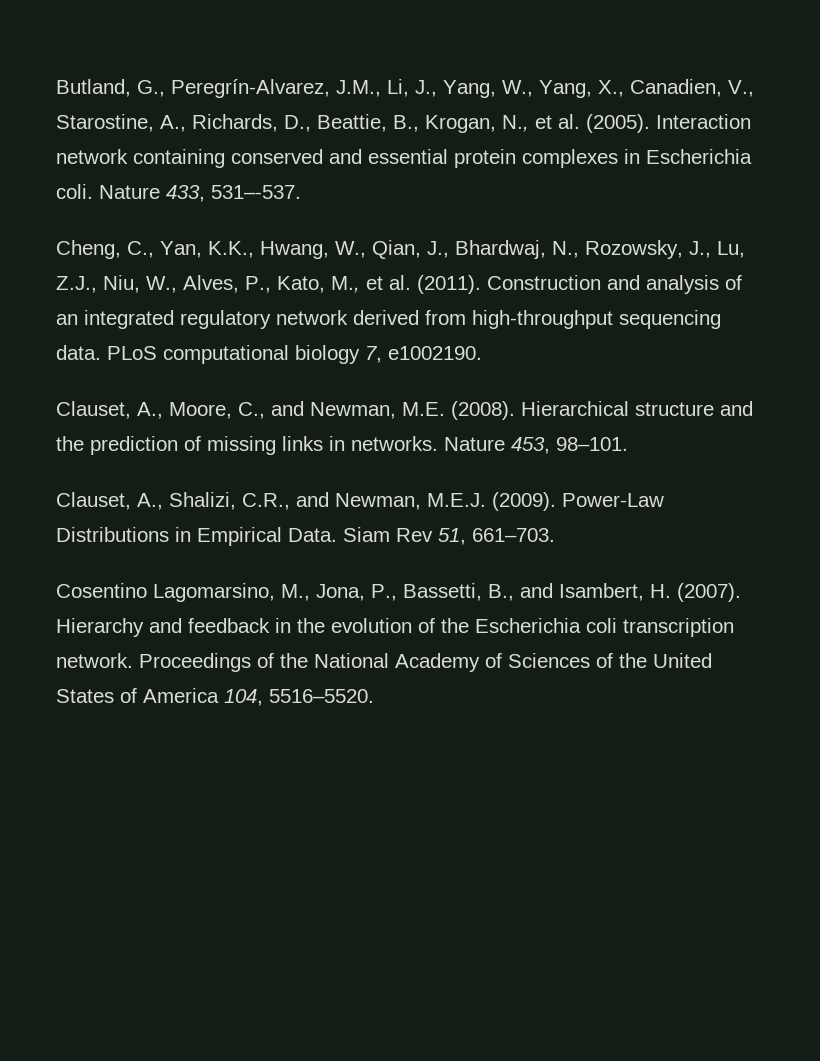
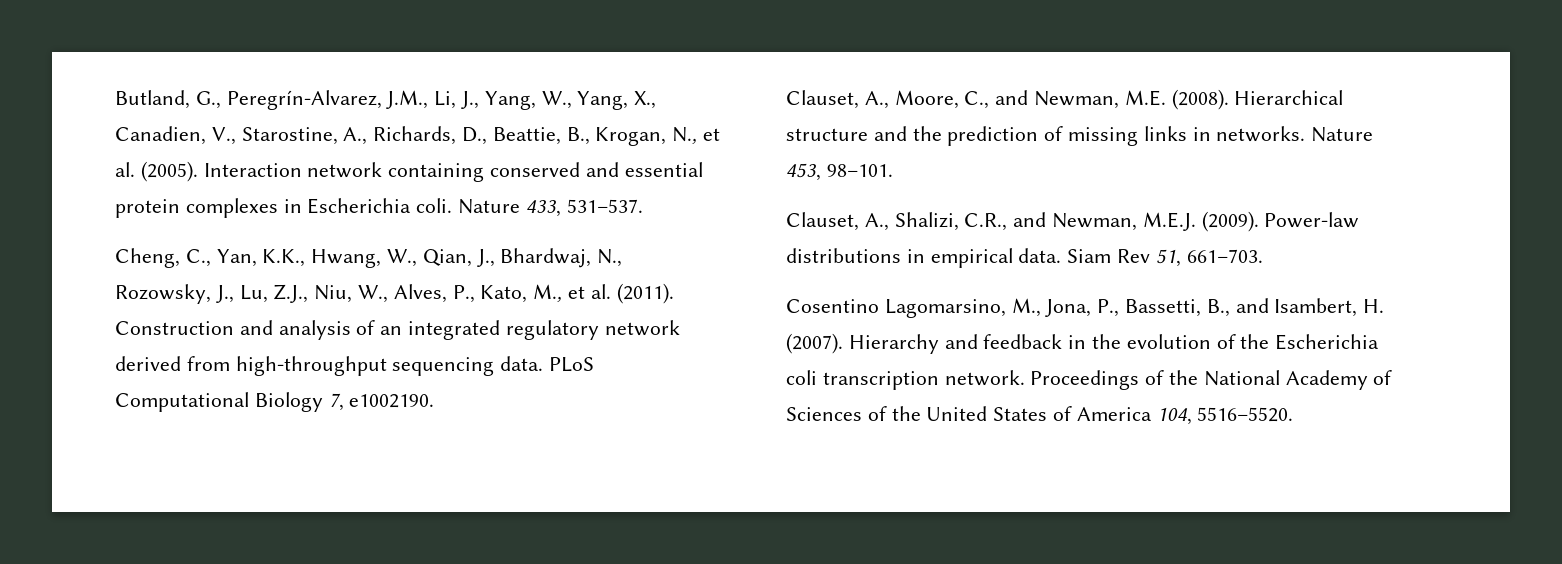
[211,185,301,199] 531–-537. -> [566,199,643,213] 531–537.
[163,345,360,364] computational biology -> [115,392,323,412] Computational Biology
[562,493,664,507] [56,527,337,546] Power-Law Distributions in Empirical Data. -> [1264,212,1360,228] [786,248,1062,268] Power-law distributions in empirical data.

